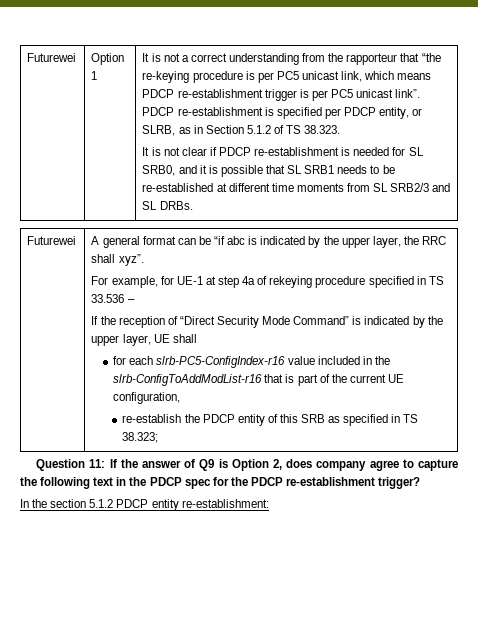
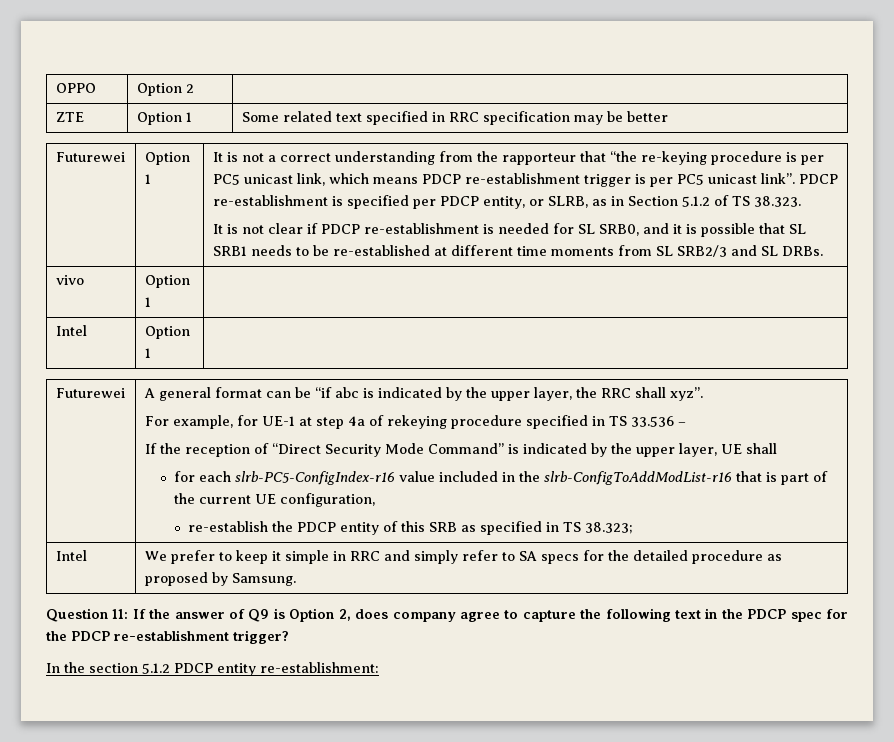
(27, 57) none -> [55,83,96,93] [136,83,194,96] [55,112,84,122] [136,112,192,125] [241,111,668,125] OPPO | Option 2 | // ZTE | Option 1 | Some related text specified in RRC specification may be better //
(193, 205) none -> [55,275,84,285] [144,275,190,288] [144,297,151,307] [55,325,87,336] [144,326,190,339] [144,348,151,358] // vivo | Option 1 | // Intel | Option 1 |
(159, 437) none -> [55,550,87,561] [144,550,782,564] [144,572,296,586] // Intel | We prefer to keep it simple in RRC and simply refer to SA specs for the detailed procedure as proposed by Samsung.

